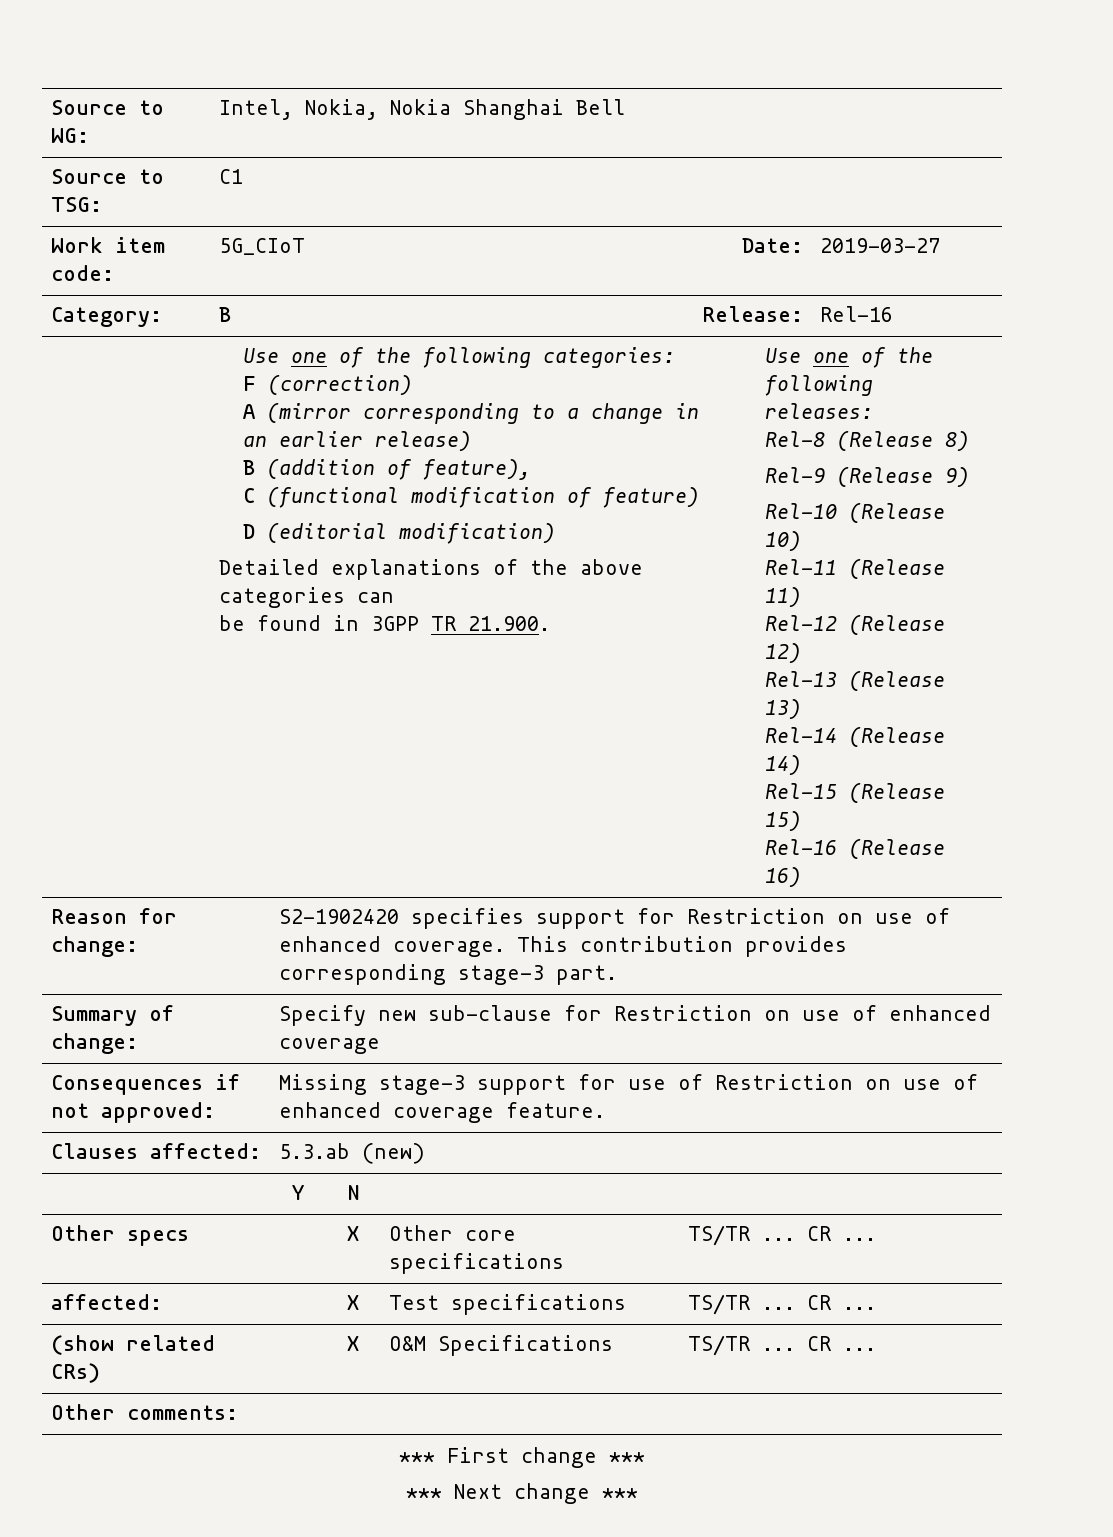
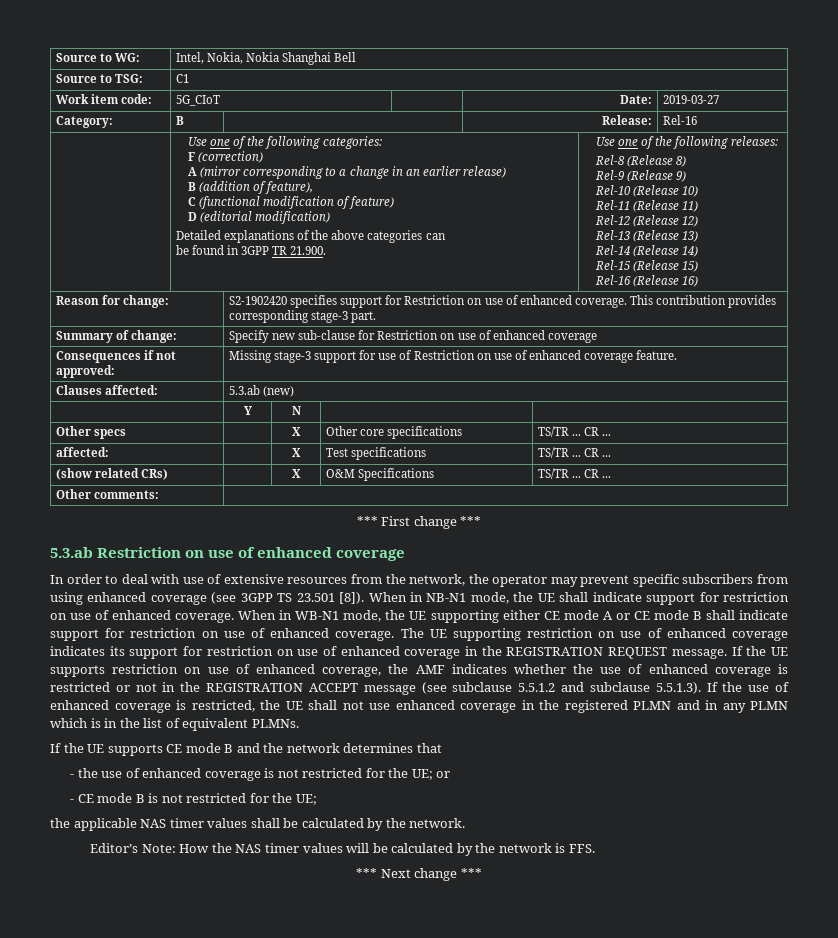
(645, 1457) none -> [50,547,406,561] [50,574,788,587] [50,592,790,605] [50,610,788,623] [50,628,788,641] [50,646,789,659] [50,664,788,677] [50,682,790,695] [50,700,788,713] [50,718,299,731] [50,743,442,756] [70,768,451,781] [70,793,317,805] [50,818,466,831] [90,843,595,856] // 5.3.ab Restriction on use of enhanced coverage // In order to deal with use of extensive resources from the network, the operator may prevent specific subscribers from using enhanced coverage (see 3GPP TS 23.501 [8]). When in NB-N1 mode, the UE shall indicate support for restriction on use of enhanced coverage. When in WB-N1 mode, the UE supporting either CE mode A or CE mode B shall indicate support for restriction on use of enhanced coverage. The UE supporting restriction on use of enhanced coverage indicates its support for restriction on use of enhanced coverage in the REGISTRATION REQUEST message. If the UE supports restriction on use of enhanced coverage, the AMF indicates whether the use of enhanced coverage is restricted or not in the REGISTRATION ACCEPT message (see subclause 5.5.1.2 and subclause 5.5.1.3). If the use of enhanced coverage is restricted, the UE shall not use enhanced coverage in the registered PLMN and in any PLMN which is in the list of equivalent PLMNs. // If the UE supports CE mode B and the network determines that // - the use of enhanced coverage is not restricted for the UE; or // - CE mode B is not restricted for the UE; // the applicable NAS timer values shall be calculated by the network. // Editor’s Note: How the NAS timer values will be calculated by the network is FFS.

